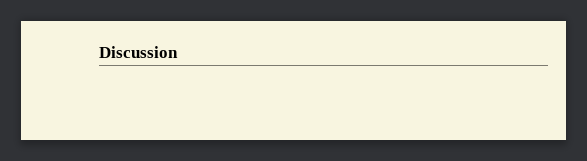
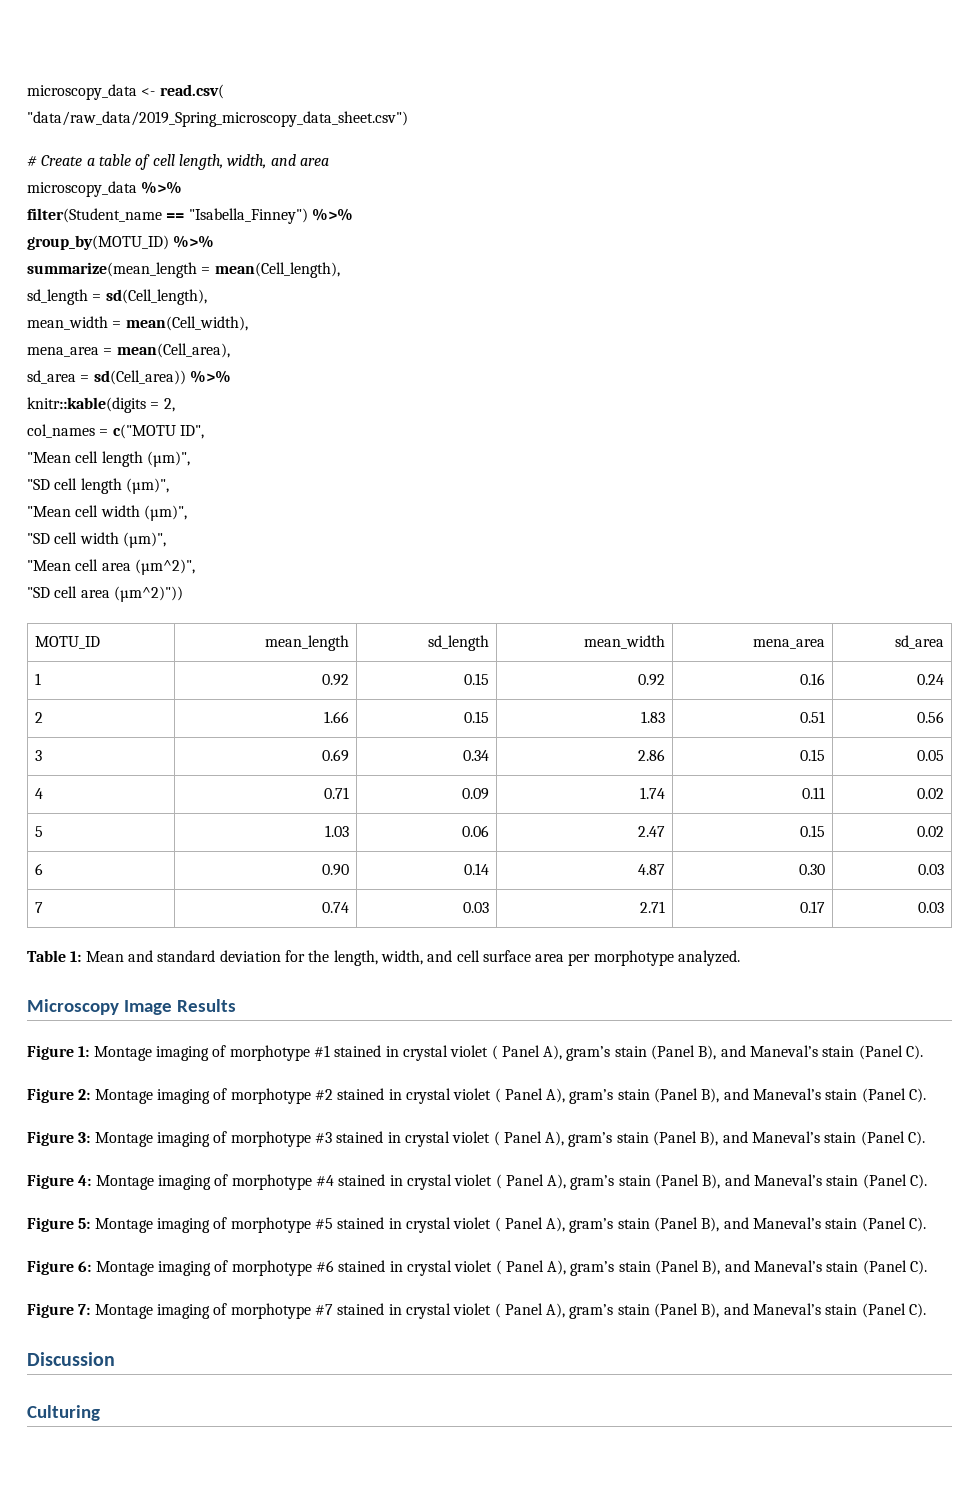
(99, 52) none -> [27,84,224,100] [27,111,408,127] [27,154,329,170] [27,181,183,197] [27,208,353,224] [27,235,215,250] [27,262,340,278] [27,289,207,305] [27,316,248,331] [27,343,230,358] [27,370,231,385] [27,397,175,413] [27,424,204,439] [27,451,190,467] [27,478,169,494] [27,505,187,521] [27,532,166,548] [27,559,195,575] [27,586,183,602] [34,636,100,649] [265,635,350,651] [428,635,490,651] [584,635,666,649] [753,639,826,649] [895,635,945,649] [34,673,41,685] [322,674,350,686] [464,673,490,685] [638,674,666,686] [800,673,826,685] [917,674,945,685] [34,712,43,723] [324,711,350,723] [464,711,490,723] [641,711,666,723] [800,711,826,723] [917,711,945,723] [34,750,42,761] [322,749,350,762] [463,750,490,761] [638,749,666,761] [800,749,826,761] [917,750,945,761] [34,788,43,799] [324,787,350,799] [462,788,490,800] [640,787,666,799] [802,787,826,799] [917,788,945,799] [34,826,43,837] [325,825,350,837] [462,825,490,837] [638,826,666,837] [800,825,826,837] [917,826,945,837] [34,863,43,875] [322,864,350,876] [464,863,490,875] [638,864,666,875] [799,864,826,875] [918,864,945,875] [34,902,43,913] [322,902,350,913] [463,902,490,913] [640,901,666,913] [800,901,826,913] [918,902,945,913] [27,950,741,966] [27,999,236,1015] [27,1045,924,1061] [27,1088,927,1104] [27,1131,926,1147] [27,1174,928,1190] [27,1217,927,1233] [27,1260,928,1276] [27,1303,927,1319] microscopy_data <- read.csv( // "data/raw_data/2019_Spring_microscopy_data_sheet.csv") // # Create a table of cell length, width, and area // microscopy_data %>% // filter(Student_name == "Isabella_Finney") %>% // group_by(MOTU_ID) %>% // summarize(mean_length = mean(Cell_length), // sd_length = sd(Cell_length), // mean_width = mean(Cell_width), // mena_area = mean(Cell_area), // sd_area = sd(Cell_area)) %>% // knitr::kable(digits = 2, // col_names = c("MOTU ID", // "Mean cell length (µm)", // "SD cell length (µm)", // "Mean cell width (µm)", // "SD cell width (µm)", // "Mean cell area (µm^2)", // "SD cell area (µm^2)")) // MOTU_ID | mean_length | sd_length | mean_width | mena_area | sd_area // 1 | 0.92 | 0.15 | 0.92 | 0.16 | 0.24 // 2 | 1.66 | 0.15 | 1.83 | 0.51 | 0.56 // 3 | 0.69 | 0.34 | 2.86 | 0.15 | 0.05 // 4 | 0.71 | 0.09 | 1.74 | 0.11 | 0.02 // 5 | 1.03 | 0.06 | 2.47 | 0.15 | 0.02 // 6 | 0.90 | 0.14 | 4.87 | 0.30 | 0.03 // 7 | 0.74 | 0.03 | 2.71 | 0.17 | 0.03 // Table 1: Mean and standard deviation for the length, width, and cell surface area per morphotype analyzed. // Microscopy Image Results // Figure 1: Montage imaging of morphotype #1 stained in crystal violet ( Panel A), gram’s stain (Panel B), and Maneval’s stain (Panel C). // Figure 2: Montage imaging of morphotype #2 stained in crystal violet ( Panel A), gram’s stain (Panel B), and Maneval’s stain (Panel C). // Figure 3: Montage imaging of morphotype #3 stained in crystal violet ( Panel A), gram’s stain (Panel B), and Maneval’s stain (Panel C). // Figure 4: Montage imaging of morphotype #4 stained in crystal violet ( Panel A), gram’s stain (Panel B), and Maneval’s stain (Panel C). // Figure 5: Montage imaging of morphotype #5 stained in crystal violet ( Panel A), gram’s stain (Panel B), and Maneval’s stain (Panel C). // Figure 6: Montage imaging of morphotype #6 stained in crystal violet ( Panel A), gram’s stain (Panel B), and Maneval’s stain (Panel C). // Figure 7: Montage imaging of morphotype #7 stained in crystal violet ( Panel A), gram’s stain (Panel B), and Maneval’s stain (Panel C). //
(178, 52) none -> [27,1405,100,1421] // Culturing

